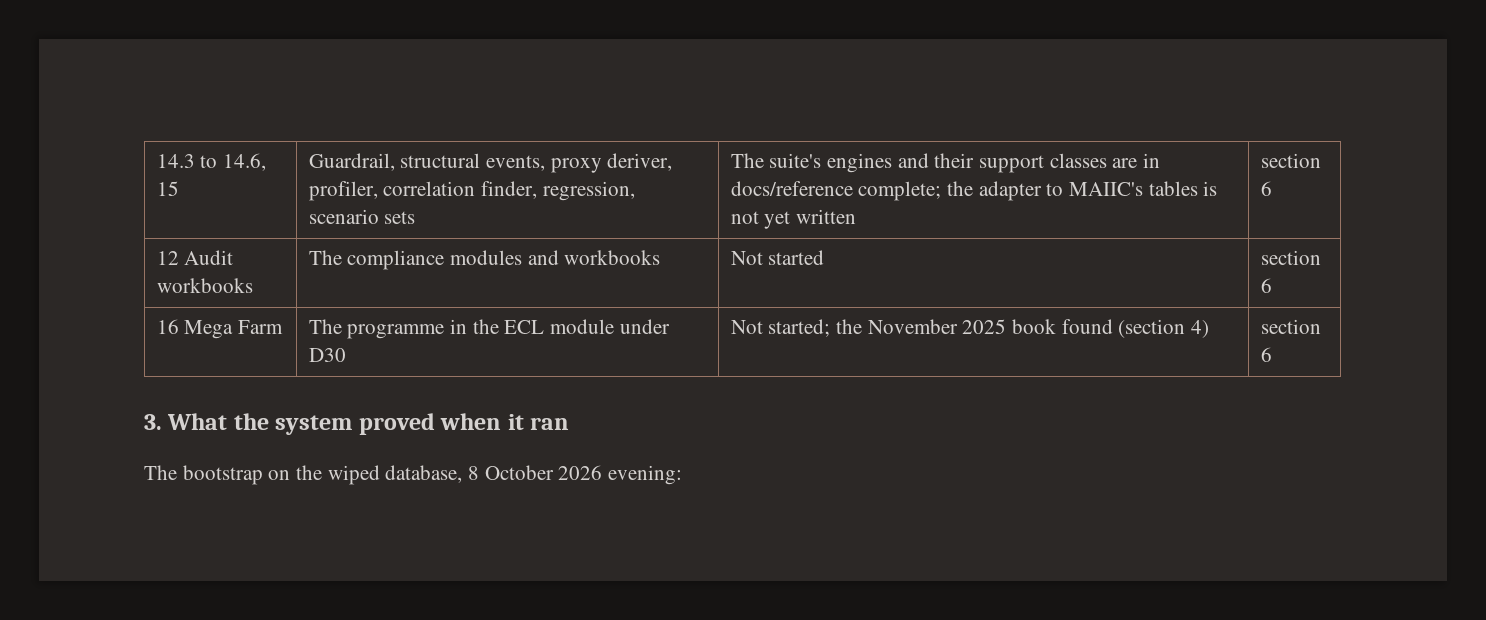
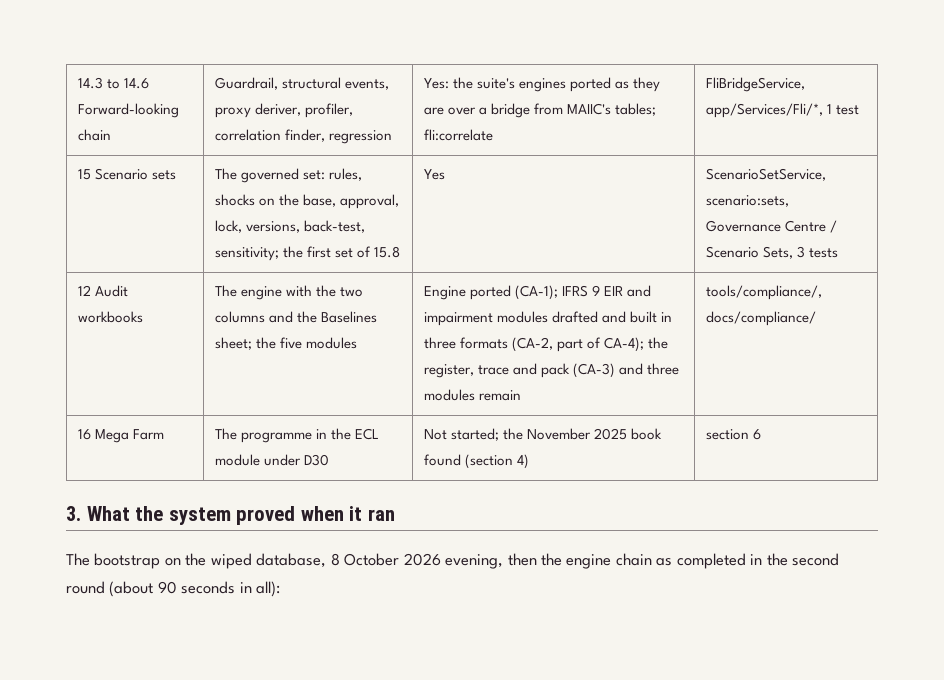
[222,153,266,171] [156,181,179,196] 14.6, 15 -> [123,78,149,89] [77,103,179,118] [77,129,111,141] 14.6 Forward-looking chain
[542,181,635,201] [308,209,416,224] [730,153,1161,173] [730,181,1218,201] [730,209,856,229] [1260,153,1321,168] [1260,181,1272,196] [156,250,234,265] [156,278,253,293] [308,250,661,270] [730,250,825,265] [1260,250,1321,265] [1260,278,1272,293] regression, scenario sets | The suite's engines and their support classes are in docs/reference complete; the adapter to MAIIC's tables is not yet written | section 6 // 12 Audit workbooks | The compliance modules and workbooks | Not started | section 6 -> [328,130,392,144] [423,77,661,92] [423,103,657,118] [423,129,493,141] [705,77,805,92] [705,103,859,118] [77,168,176,180] [214,168,362,183] [214,194,399,209] [214,220,365,233] [214,246,401,261] [423,169,445,180] [705,168,826,181] [705,195,789,207] [705,220,837,233] [705,246,838,259] [77,285,128,297] [77,311,143,323] [214,285,363,300] [214,311,377,323] [214,337,357,350] [423,285,652,300] [423,311,673,326] [423,337,669,352] [423,363,680,378] [423,389,521,401] [705,285,822,300] [705,311,816,326] regression | Yes: the suite's engines ported as they are over a bridge from MAIIC's tables; fli:correlate | FliBridgeService, app/Services/Fli/*, 1 test // 15 Scenario sets | The governed set: rules, shocks on the base, approval, lock, versions, back-test, sensitivity; the first set of 15.8 | Yes | ScenarioSetService, scenario:sets, Governance Centre / Scenario Sets, 3 tests // 12 Audit workbooks | The engine with the two columns and the Baselines sheet; the five modules | Engine ported (CA-1); IFRS 9 EIR and impairment modules drafted and built in three formats (CA-2, part of CA-4); the register, trace and pack (CA-3) and three modules remain | tools/compliance/, docs/compliance/
[608,465,683,485] evening: -> [445,553,840,569] [66,581,281,597] evening, then the engine chain as completed in the second round (about 90 seconds in all):

